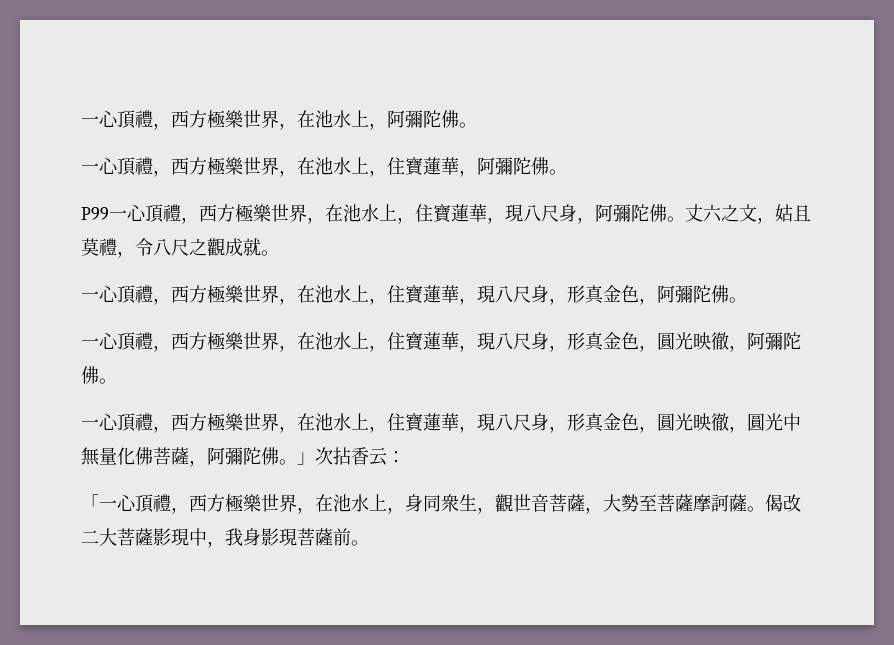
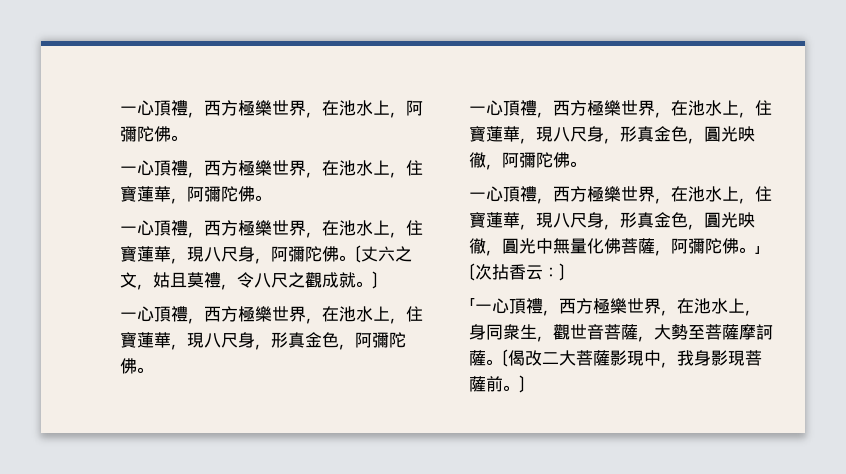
[81,207,109,220] P99 -> (271, 198) none
(685, 219) none -> [355,245,361,263] 〔
(279, 253) none -> [372,271,378,289] 〕
(315, 458) none -> [469,263,475,281] 〔
(405, 457) none -> [559,263,565,281] 〕
(765, 509) none -> [502,349,508,367] 〔
(369, 543) none -> [519,375,525,393] 〕

